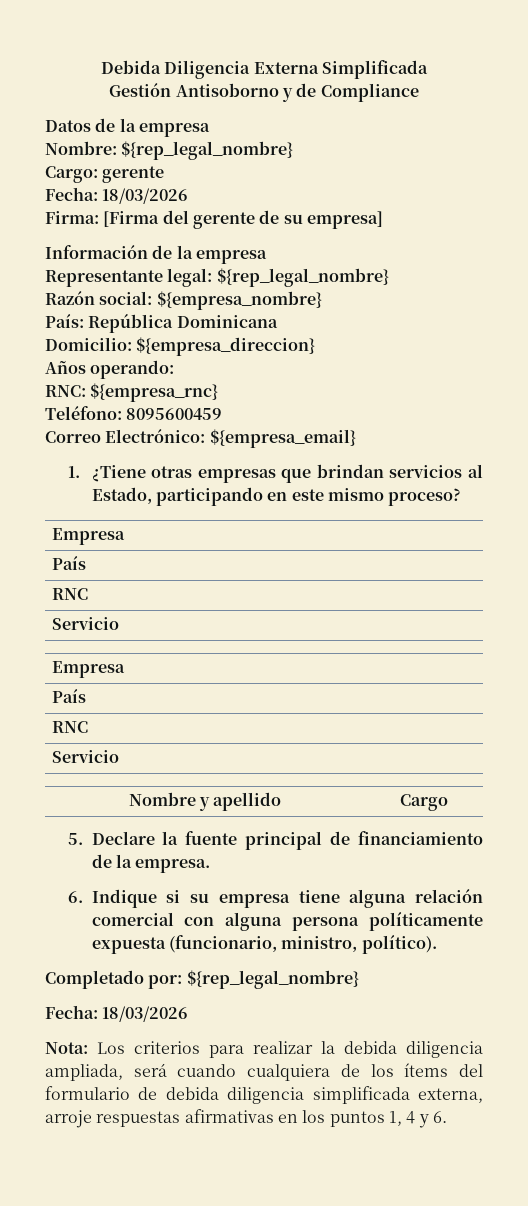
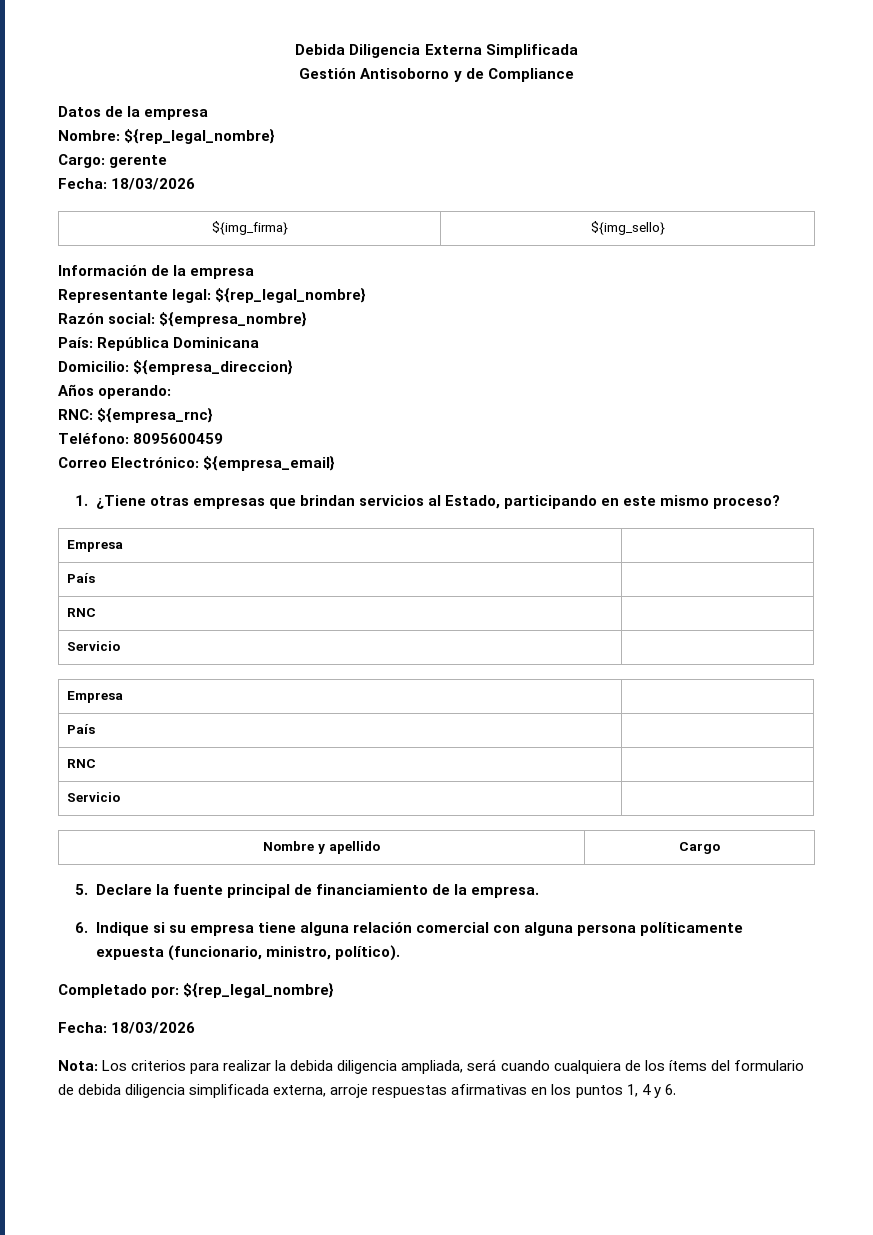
[45,210,383,229] // Firma: [Firma del gerente de su empresa] -> [211,221,288,235] [590,221,665,235] // ${img_firma} | ${img_sello}

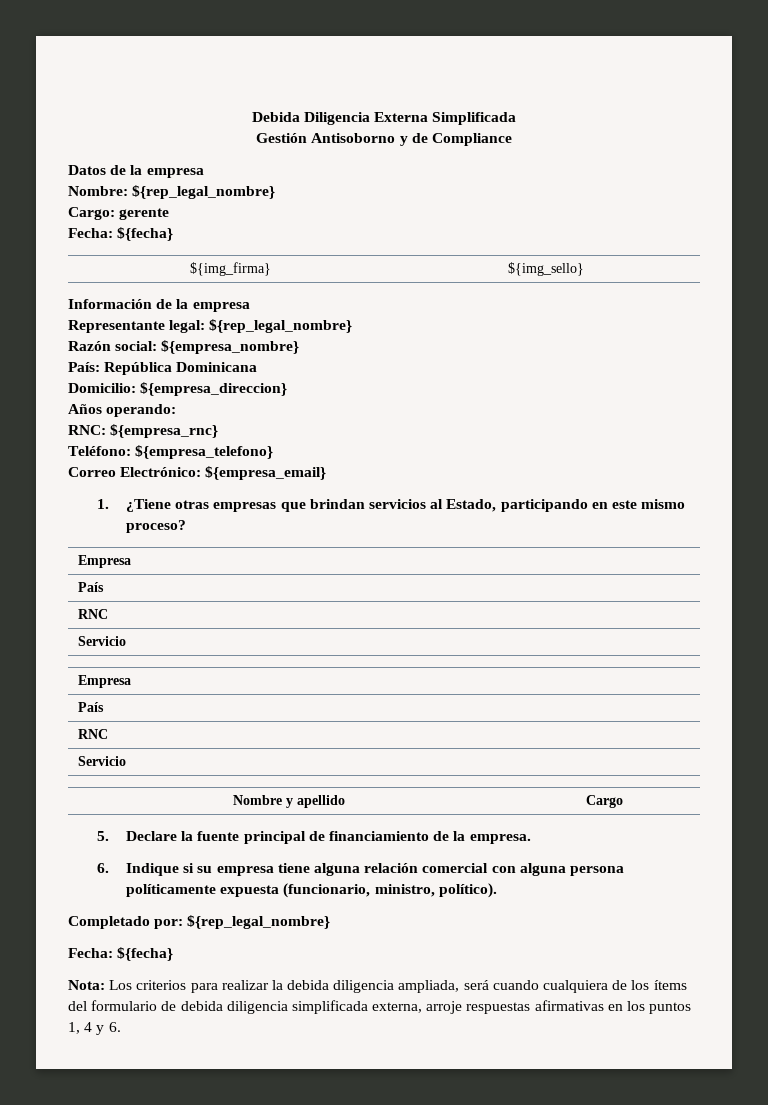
[111,178,196,190] 18/03/2026 -> [117,227,174,241] ${fecha}
[133,433,224,444] 8095600459 -> [135,445,274,459] ${empresa_telefono}
[111,1022,196,1034] 18/03/2026 -> [117,947,174,961] ${fecha}

